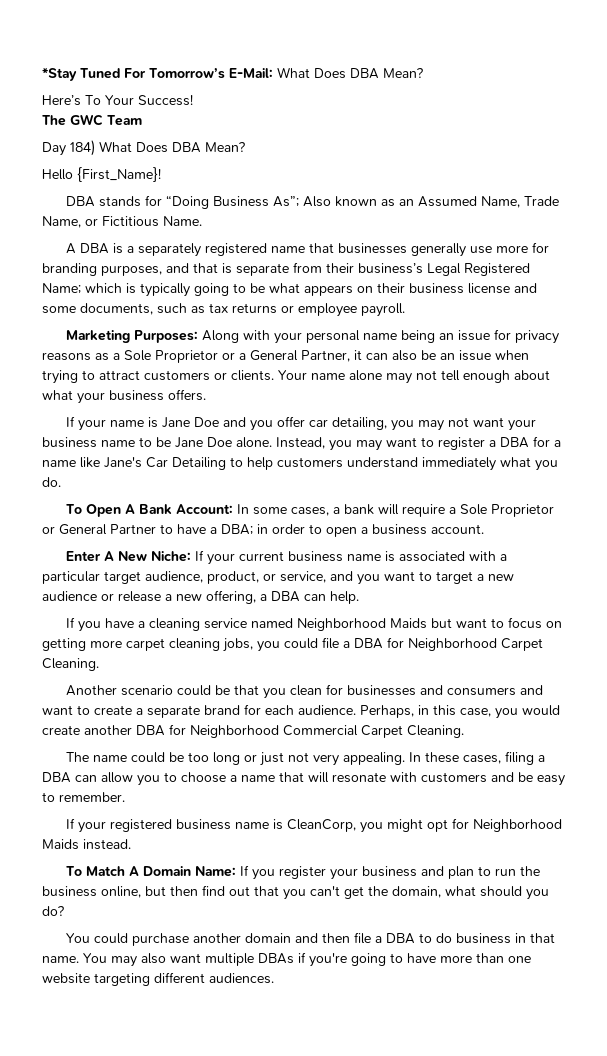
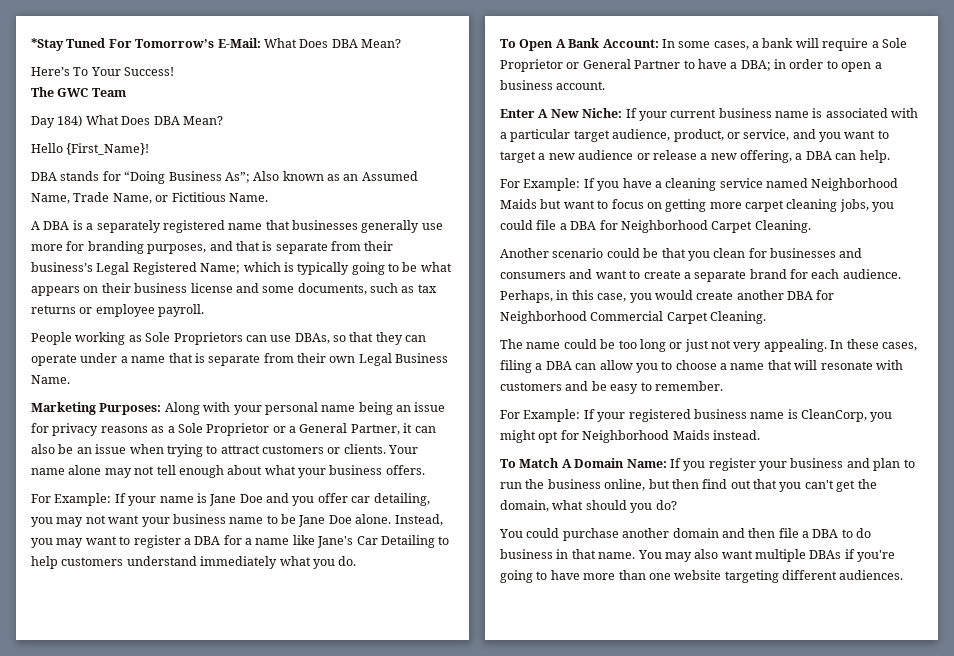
(405, 310) none -> [31,332,427,345] [31,353,449,366] [31,375,70,384] // People working as Sole Proprietors can use DBAs, so that they can operate under a name that is separate from their own Legal Business Name.
(206, 395) none -> [31,493,112,506] For Example:
(359, 597) none -> [500,178,581,191] For Example:
(125, 797) none -> [500,409,581,422] For Example:

